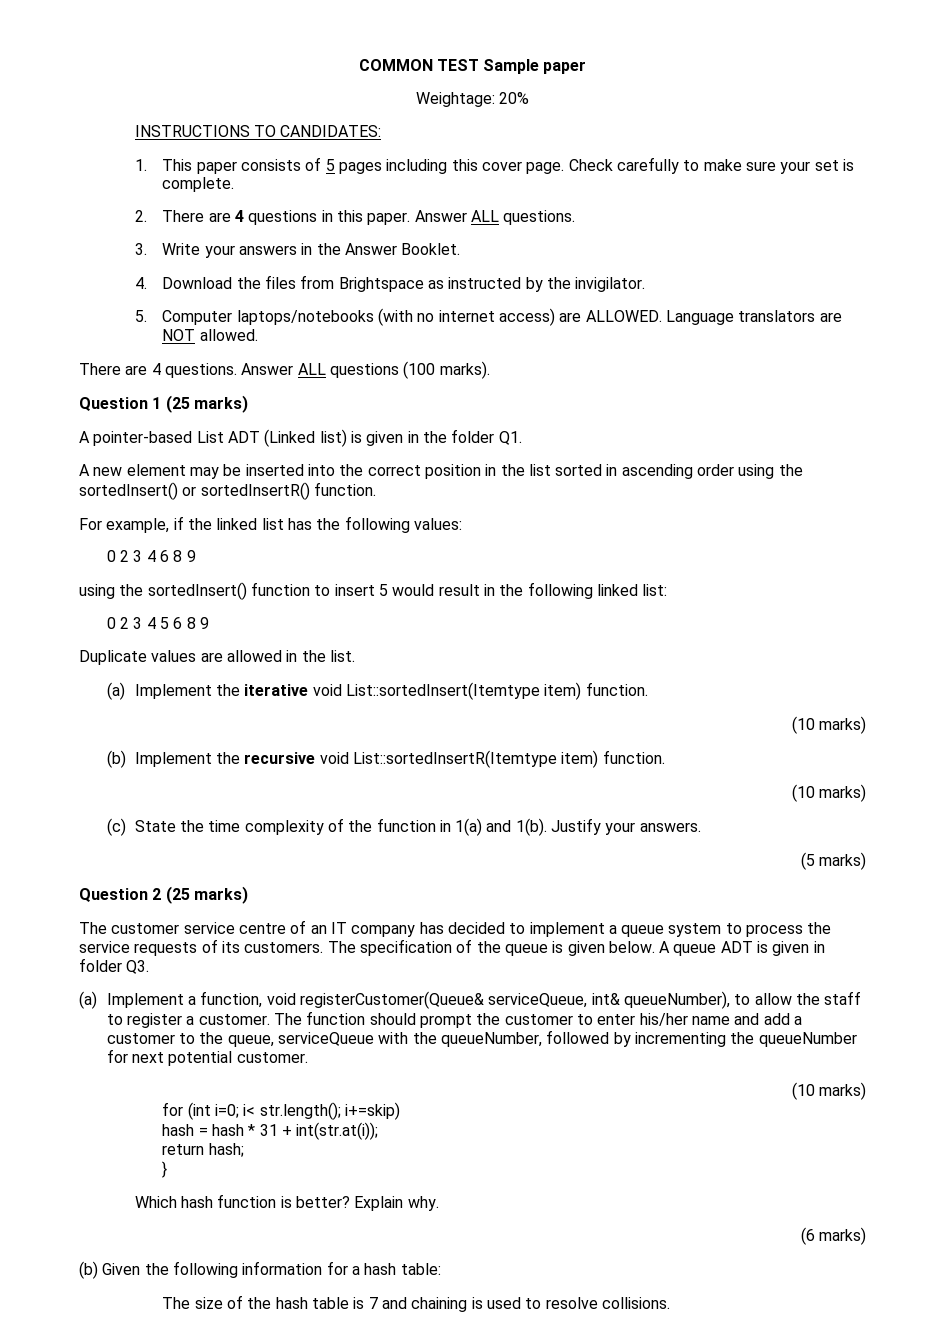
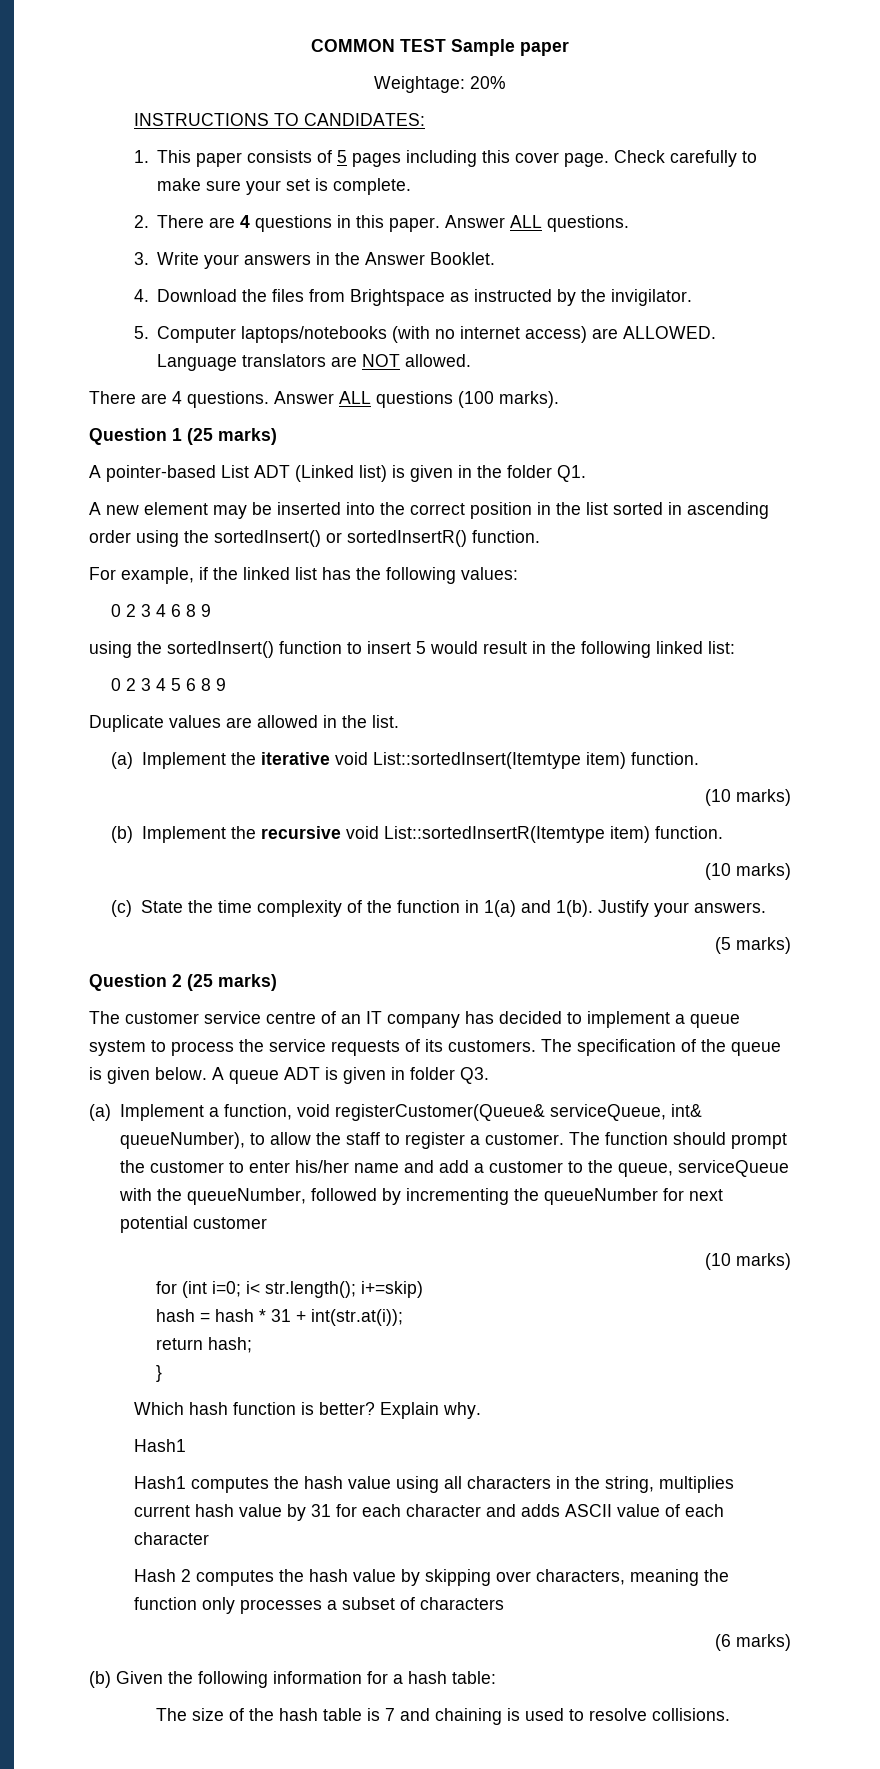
[236,1052,308,1063] customer. -> [192,1217,267,1229] customer
(439, 1203) none -> [133,1439,186,1452] [133,1476,734,1493] [133,1504,724,1521] [133,1532,209,1545] [133,1569,729,1586] [133,1597,504,1614] // Hash1 // Hash1 computes the hash value using all characters in the string, multiplies current hash value by 31 for each character and adds ASCII value of each character // Hash 2 computes the hash value by skipping over characters, meaning the function only processes a subset of characters

